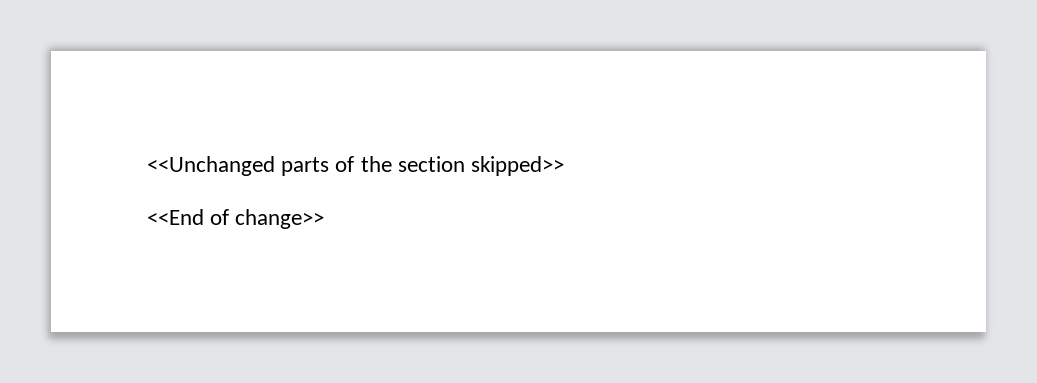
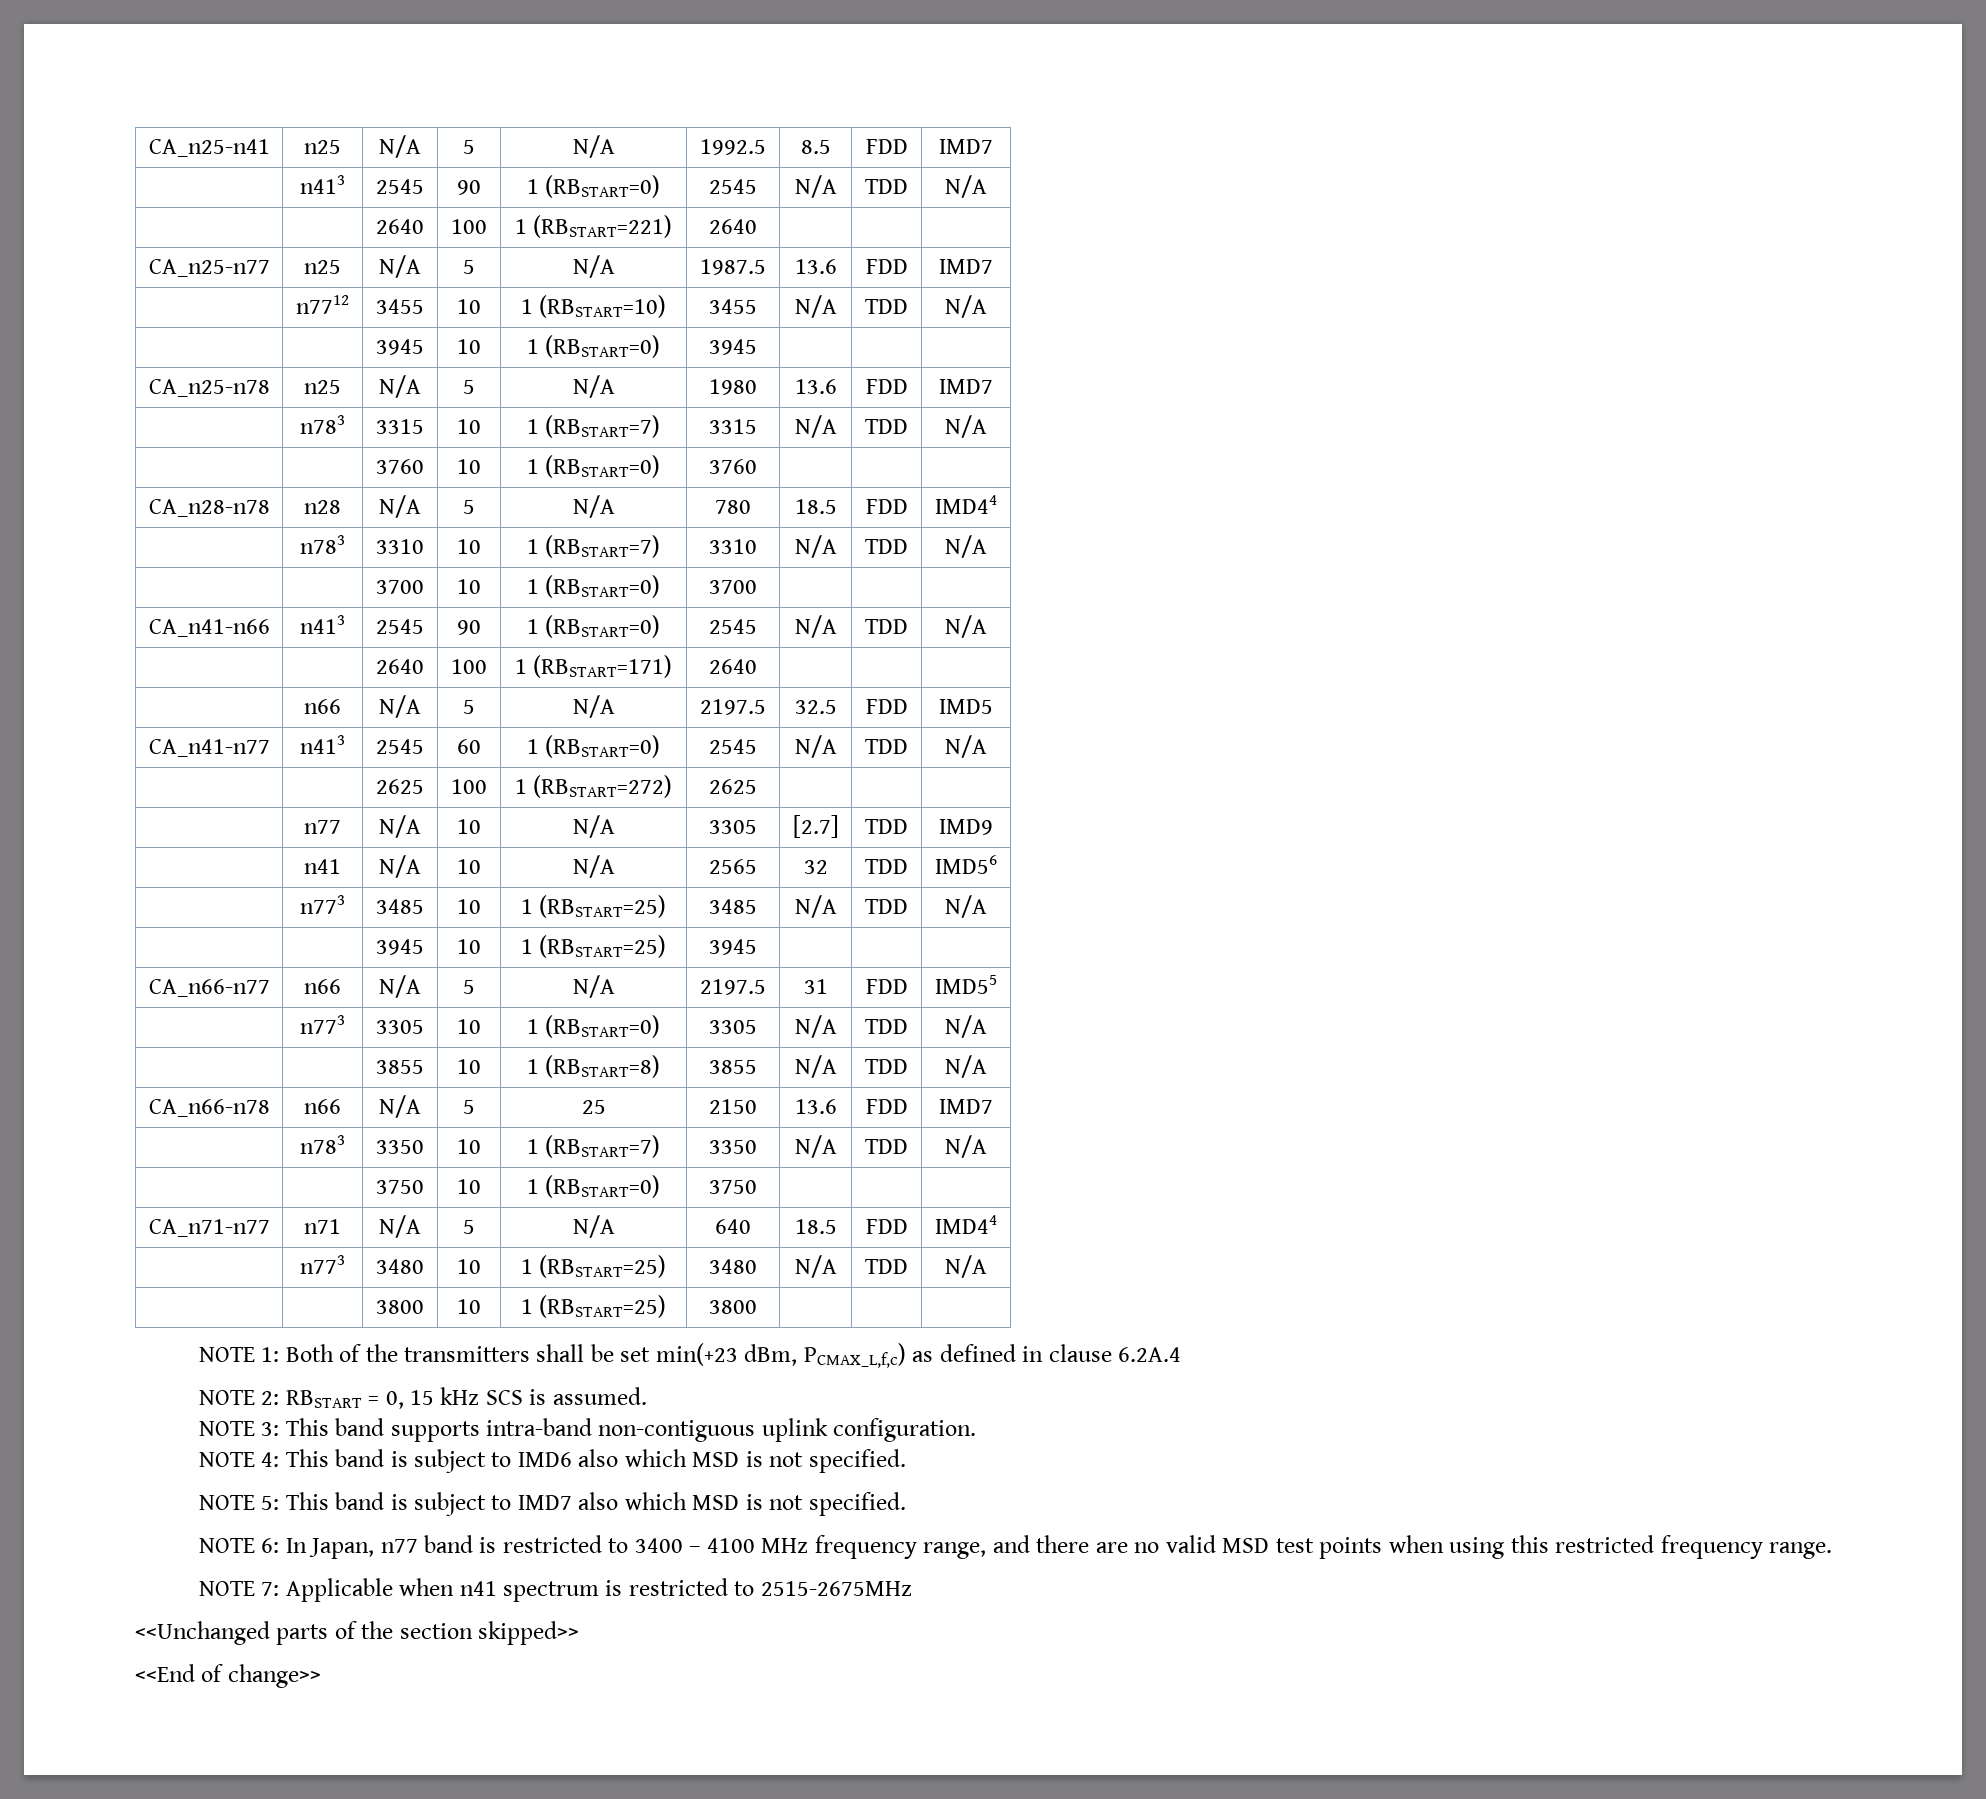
(147, 166) none -> [148,139,270,157] [304,140,341,154] [379,135,421,158] [463,140,475,154] [572,135,615,158] [700,139,766,155] [800,140,831,154] [865,139,908,154] [939,139,993,154] [300,175,345,194] [376,179,424,194] [457,180,481,195] [526,175,661,198] [709,179,757,194] [794,175,837,198] [865,179,908,194] [945,175,987,198] [376,219,424,234] [451,219,487,234] [514,215,673,238] [709,219,757,234] [148,259,270,277] [304,260,341,274] [379,255,421,278] [463,260,475,274] [572,255,615,278] [700,259,766,275] [794,259,837,274] [865,259,908,274] [939,259,993,274] [296,295,349,314] [376,299,424,314] [457,299,481,314] [520,295,667,318] [709,299,757,314] [794,295,837,318] [865,299,908,314] [945,295,987,318] [376,339,424,355] [457,339,481,354] [526,335,661,358] [709,339,757,355] [148,379,270,397] [304,380,341,394] [379,375,421,398] [463,380,475,394] [572,375,615,398] [709,379,757,395] [794,379,837,394] [865,379,908,394] [939,379,993,394] [300,415,345,434] [376,419,424,434] [457,419,481,434] [526,415,661,438] [709,419,757,434] [794,415,837,438] [865,419,908,434] [945,415,987,438] [376,459,424,474] [457,459,481,474] [526,455,661,478] [709,459,757,474] [148,499,270,517] [304,500,341,514] [379,495,421,518] [463,500,475,514] [572,495,615,518] [715,500,751,514] [794,499,837,514] [865,499,908,514] [935,495,997,514] [300,535,345,554] [376,539,424,554] [457,539,481,554] [526,535,661,558] [709,539,757,554] [794,535,837,558] [865,539,908,554] [945,535,987,558] [376,580,424,594] [457,579,481,594] [526,575,661,598] [709,580,757,594] [148,619,270,637] [300,615,345,634] [376,619,424,634] [457,620,481,635] [526,615,661,638] [709,619,757,634] [794,615,837,638] [865,619,908,634] [945,615,987,638] [376,659,424,674] [451,659,487,674] [514,655,673,678] [709,659,757,674] [304,699,341,714] [379,695,421,718] [463,700,475,714] [572,695,615,718] [700,699,766,715] [794,700,837,714] [865,699,908,714] [939,699,993,714] [148,739,270,757] [300,735,345,754] [376,739,424,754] [457,739,481,754] [526,735,661,758] [709,739,757,754] [794,735,837,758] [865,739,908,754] [945,735,987,758] [376,779,424,794] [451,779,487,794] [514,775,673,798] [709,779,757,794] [304,820,341,834] [379,815,421,838] [457,819,481,834] [572,815,615,838] [709,820,757,834] [792,815,839,838] [865,819,908,834] [939,819,993,835] [304,859,341,874] [379,855,421,878] [457,859,481,874] [572,855,615,878] [709,859,757,874] [803,860,828,874] [865,859,908,874] [935,855,997,874] [300,895,345,914] [376,899,424,914] [457,899,481,914] [520,895,667,918] [709,899,757,914] [794,895,837,918] [865,899,908,914] [945,895,987,918] [376,939,424,955] [457,939,481,954] [520,935,667,958] [709,939,757,955] [148,979,270,997] [304,979,341,994] [379,975,421,998] [463,980,475,994] [572,975,615,998] [700,979,766,995] [803,979,828,994] [865,979,908,994] [935,975,997,994] [300,1015,345,1034] [376,1020,424,1034] [457,1019,481,1034] [526,1015,661,1038] [709,1020,757,1034] [794,1015,837,1038] [865,1019,908,1034] [945,1015,987,1038] [376,1060,424,1074] [457,1059,481,1074] [526,1055,661,1078] [709,1060,757,1074] [794,1055,837,1078] [865,1059,908,1074] [945,1055,987,1078] [148,1099,270,1117] [304,1099,341,1114] [379,1095,421,1118] [463,1100,475,1114] [581,1100,606,1114] [709,1099,757,1114] [794,1099,837,1114] [865,1099,908,1114] [939,1099,993,1114] [300,1135,345,1154] [376,1140,424,1154] [457,1139,481,1154] [526,1135,661,1158] [709,1140,757,1154] [794,1135,837,1158] [865,1139,908,1154] [945,1135,987,1158] [376,1180,424,1194] [457,1179,481,1194] [526,1175,661,1198] [709,1180,757,1194] [148,1219,270,1237] [304,1219,341,1234] [379,1215,421,1238] [463,1220,475,1234] [572,1215,615,1238] [715,1219,751,1234] [794,1219,837,1234] [865,1219,908,1234] [935,1215,997,1234] [300,1255,345,1274] [376,1259,424,1274] [457,1259,481,1274] [520,1255,667,1278] [709,1259,757,1274] [794,1255,837,1278] [865,1259,908,1274] [945,1255,987,1278] [376,1300,424,1314] [457,1299,481,1314] [520,1295,667,1318] [709,1300,757,1314] [198,1343,1182,1368] [198,1387,647,1409] [198,1418,977,1442] [198,1449,906,1473] [198,1492,906,1516] [198,1535,1833,1559] [198,1578,912,1602] CA_n25-n41 | n25 | N/A | 5 | N/A | 1992.5 | 8.5 | FDD | IMD7 // | n413 | 2545 | 90 | 1 (RBSTART=0) | 2545 | N/A | TDD | N/A // | | 2640 | 100 | 1 (RBSTART=221) | 2640 | | | // CA_n25-n77 | n25 | N/A | 5 | N/A | 1987.5 | 13.6 | FDD | IMD7 // | n7712 | 3455 | 10 | 1 (RBSTART=10) | 3455 | N/A | TDD | N/A // | | 3945 | 10 | 1 (RBSTART=0) | 3945 | | | // CA_n25-n78 | n25 | N/A | 5 | N/A | 1980 | 13.6 | FDD | IMD7 // | n783 | 3315 | 10 | 1 (RBSTART=7) | 3315 | N/A | TDD | N/A // | | 3760 | 10 | 1 (RBSTART=0) | 3760 | | | // CA_n28-n78 | n28 | N/A | 5 | N/A | 780 | 18.5 | FDD | IMD44 // | n783 | 3310 | 10 | 1 (RBSTART=7) | 3310 | N/A | TDD | N/A // | | 3700 | 10 | 1 (RBSTART=0) | 3700 | | | // CA_n41-n66 | n413 | 2545 | 90 | 1 (RBSTART=0) | 2545 | N/A | TDD | N/A // | | 2640 | 100 | 1 (RBSTART=171) | 2640 | | | // | n66 | N/A | 5 | N/A | 2197.5 | 32.5 | FDD | IMD5 // CA_n41-n77 | n413 | 2545 | 60 | 1 (RBSTART=0) | 2545 | N/A | TDD | N/A // | | 2625 | 100 | 1 (RBSTART=272) | 2625 | | | // | n77 | N/A | 10 | N/A | 3305 | [2.7] | TDD | IMD9 // | n41 | N/A | 10 | N/A | 2565 | 32 | TDD | IMD56 // | n773 | 3485 | 10 | 1 (RBSTART=25) | 3485 | N/A | TDD | N/A // | | 3945 | 10 | 1 (RBSTART=25) | 3945 | | | // CA_n66-n77 | n66 | N/A | 5 | N/A | 2197.5 | 31 | FDD | IMD55 // | n773 | 3305 | 10 | 1 (RBSTART=0) | 3305 | N/A | TDD | N/A // | | 3855 | 10 | 1 (RBSTART=8) | 3855 | N/A | TDD | N/A // CA_n66-n78 | n66 | N/A | 5 | 25 | 2150 | 13.6 | FDD | IMD7 // | n783 | 3350 | 10 | 1 (RBSTART=7) | 3350 | N/A | TDD | N/A // | | 3750 | 10 | 1 (RBSTART=0) | 3750 | | | // CA_n71-n77 | n71 | N/A | 5 | N/A | 640 | 18.5 | FDD | IMD44 // | n773 | 3480 | 10 | 1 (RBSTART=25) | 3480 | N/A | TDD | N/A // | | 3800 | 10 | 1 (RBSTART=25) | 3800 | | | // NOTE 1: Both of the transmitters shall be set min(+23 dBm, PCMAX_L,f,c) as defined in clause 6.2A.4 // NOTE 2: RBSTART = 0, 15 kHz SCS is assumed. // NOTE 3: This band supports intra-band non-contiguous uplink configuration. // NOTE 4: This band is subject to IMD6 also which MSD is not specified. // NOTE 5: This band is subject to IMD7 also which MSD is not specified. // NOTE 6: In Japan, n77 band is restricted to 3400 – 4100 MHz frequency range, and there are no valid MSD test points when using this restricted frequency range. // NOTE 7: Applicable when n41 spectrum is restricted to 2515-2675MHz //

